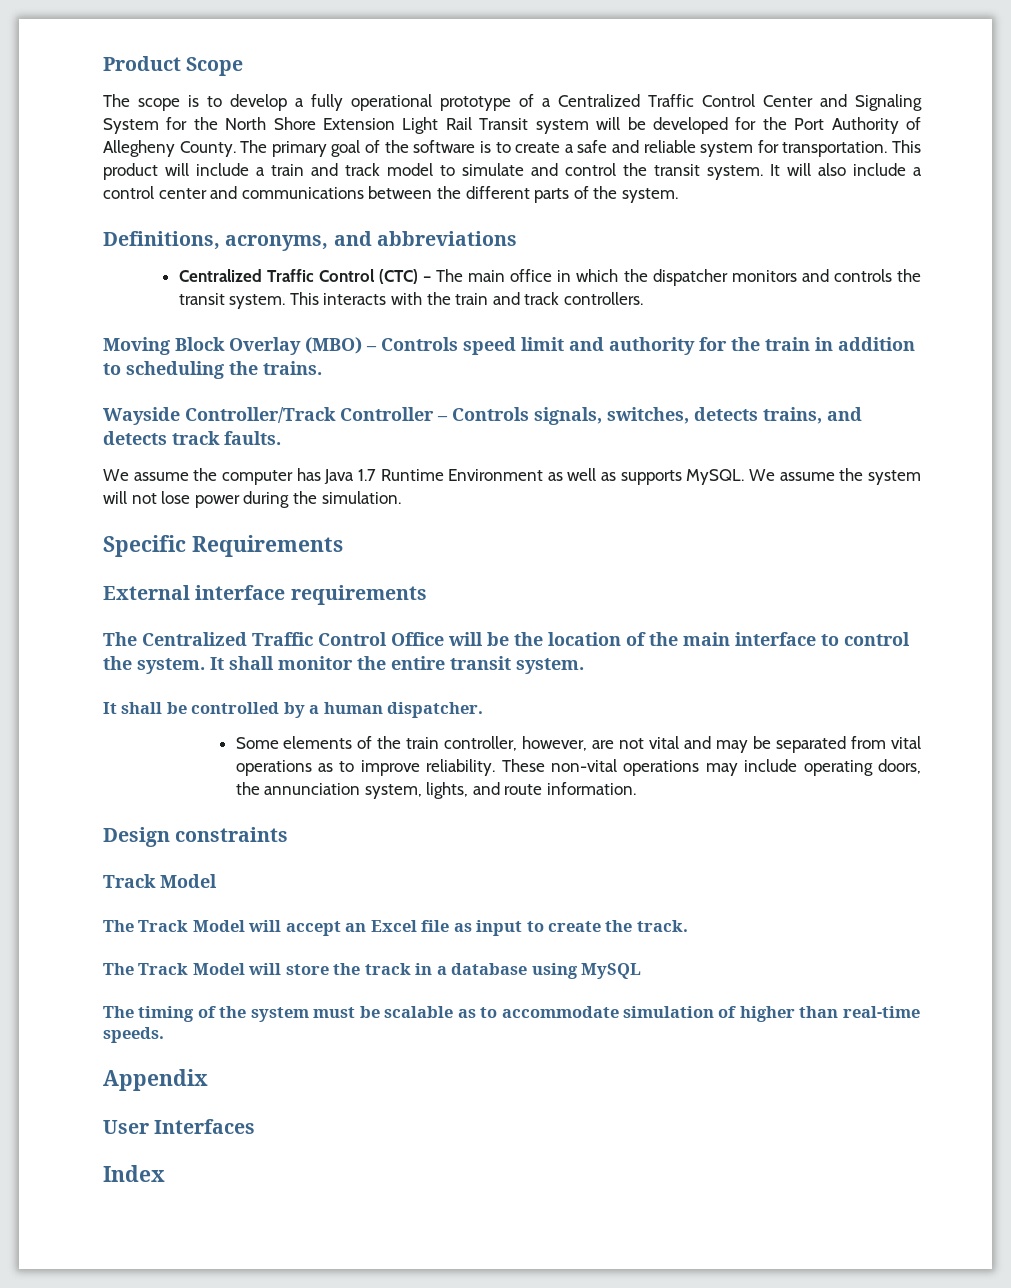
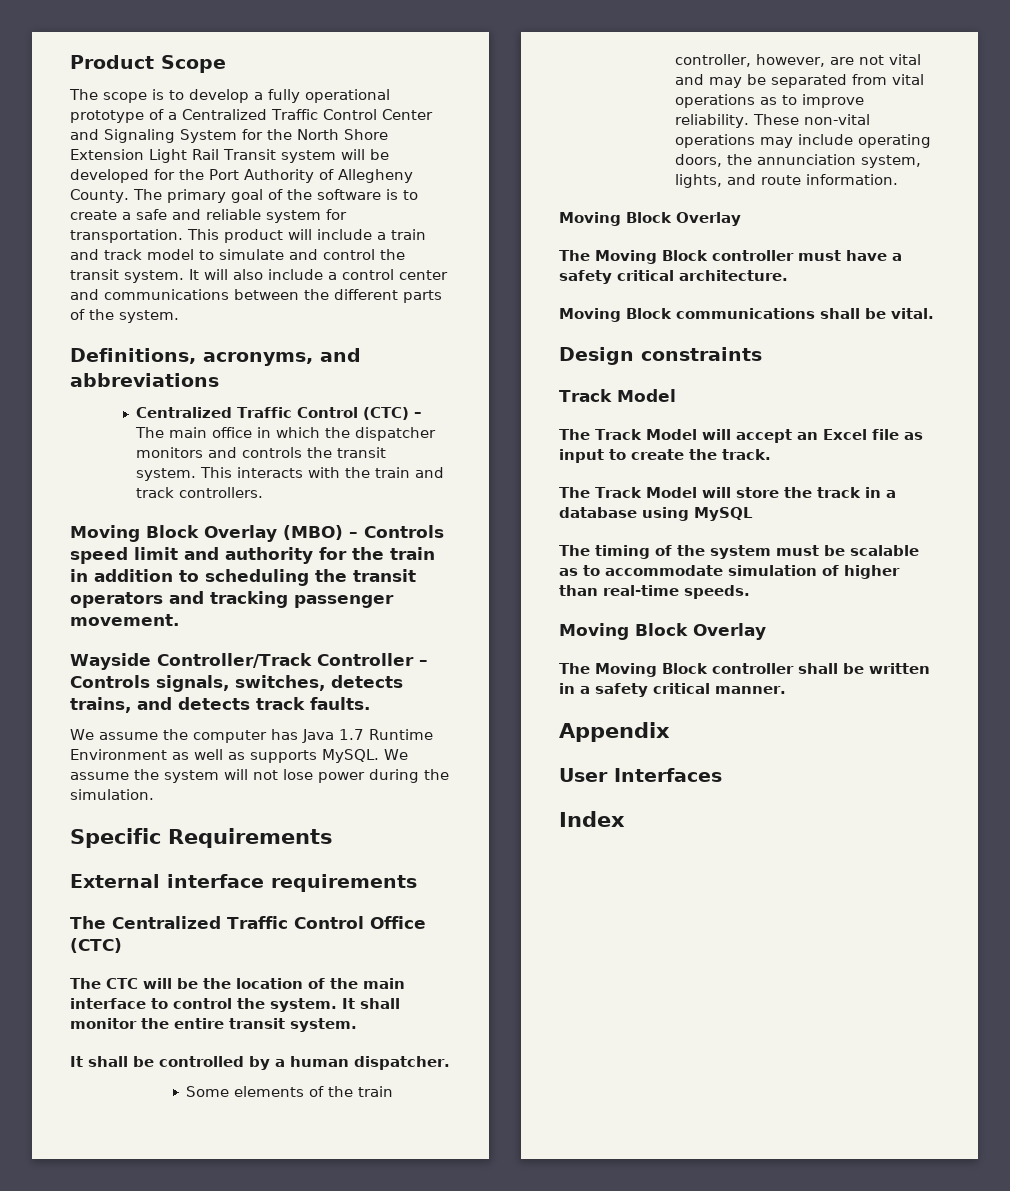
[263,361,322,375] trains. -> [353,569,416,582] [70,591,394,608] [70,614,179,626] transit operators and tracking passenger movement.
(444, 639) none -> [70,938,122,953] [70,978,138,989] (CTC) // The CTC
(637, 788) none -> [559,212,741,226] [559,250,902,264] [559,270,788,284] [559,308,934,322] // Moving Block Overlay // The Moving Block controller must have a safety critical architecture. // Moving Block communications shall be vital.
(164, 1035) none -> [559,623,766,640] [559,663,930,677] [559,683,786,697] // Moving Block Overlay // The Moving Block controller shall be written in a safety critical manner.

